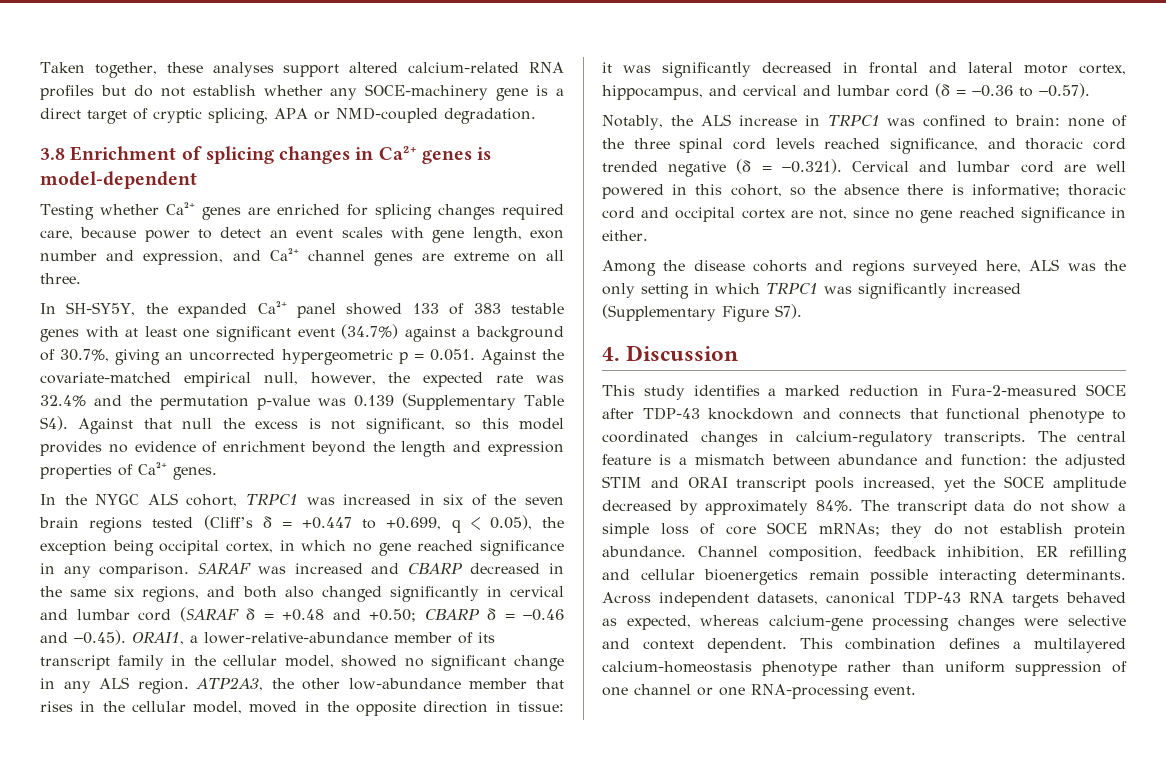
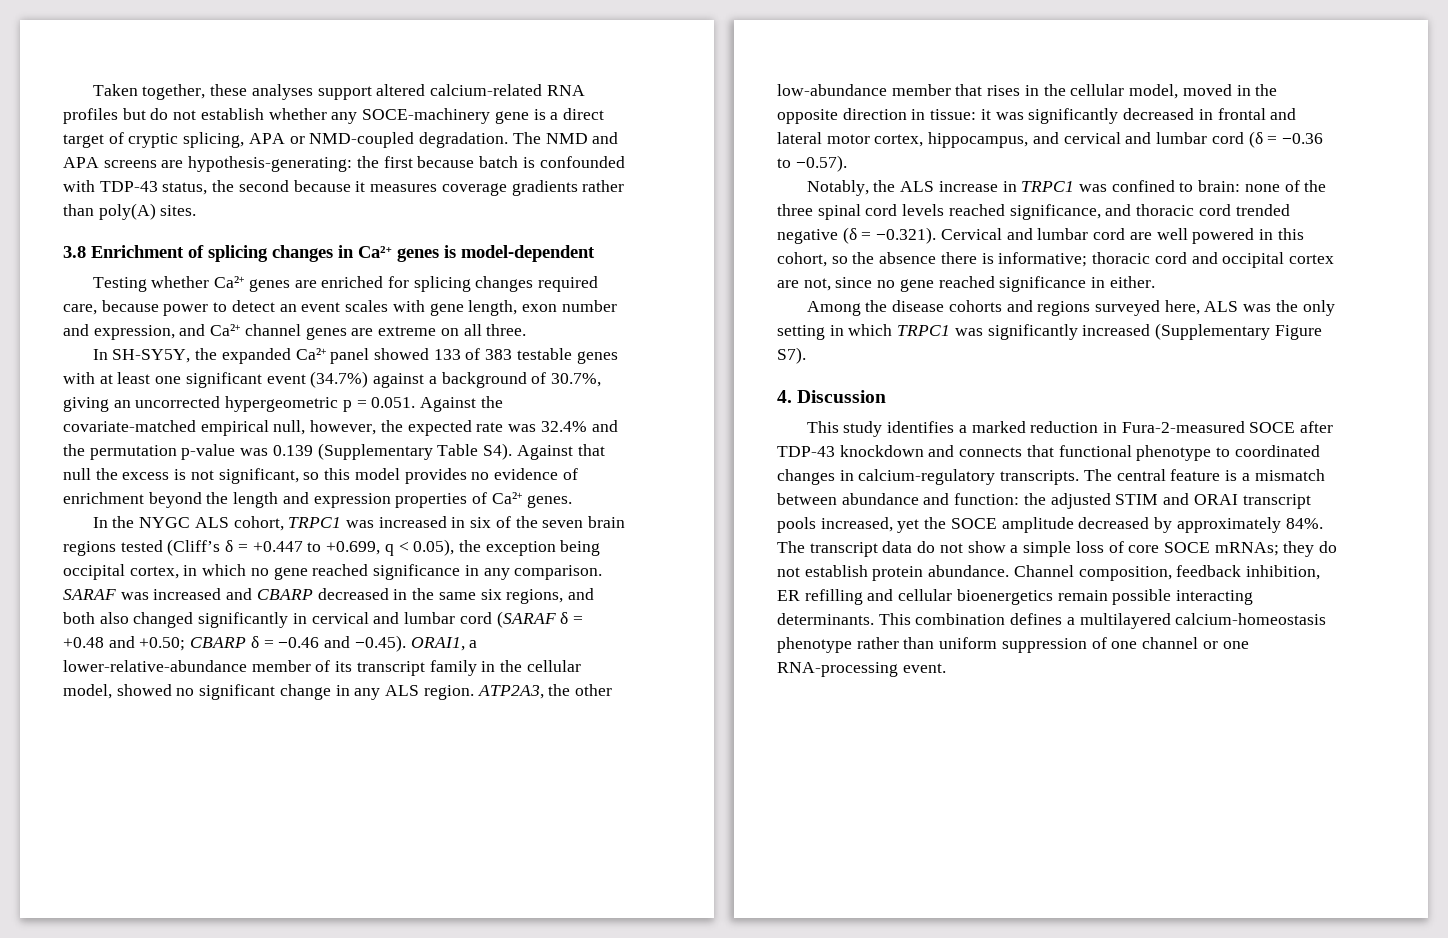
(536, 116) none -> [512,132,619,144] [63,156,625,172] [63,180,625,196] [63,203,197,220] The NMD and APA screens are hypothesis-generating: the first because batch is confounded with TDP-43 status, the second because it measures coverage gradients rather than poly(A) sites.
[602,591,1126,608] [602,615,1126,631] [602,638,787,653] Across independent datasets, canonical TDP-43 RNA targets behaved as expected, whereas calcium-gene processing changes were selective and context dependent. -> (874, 619) none

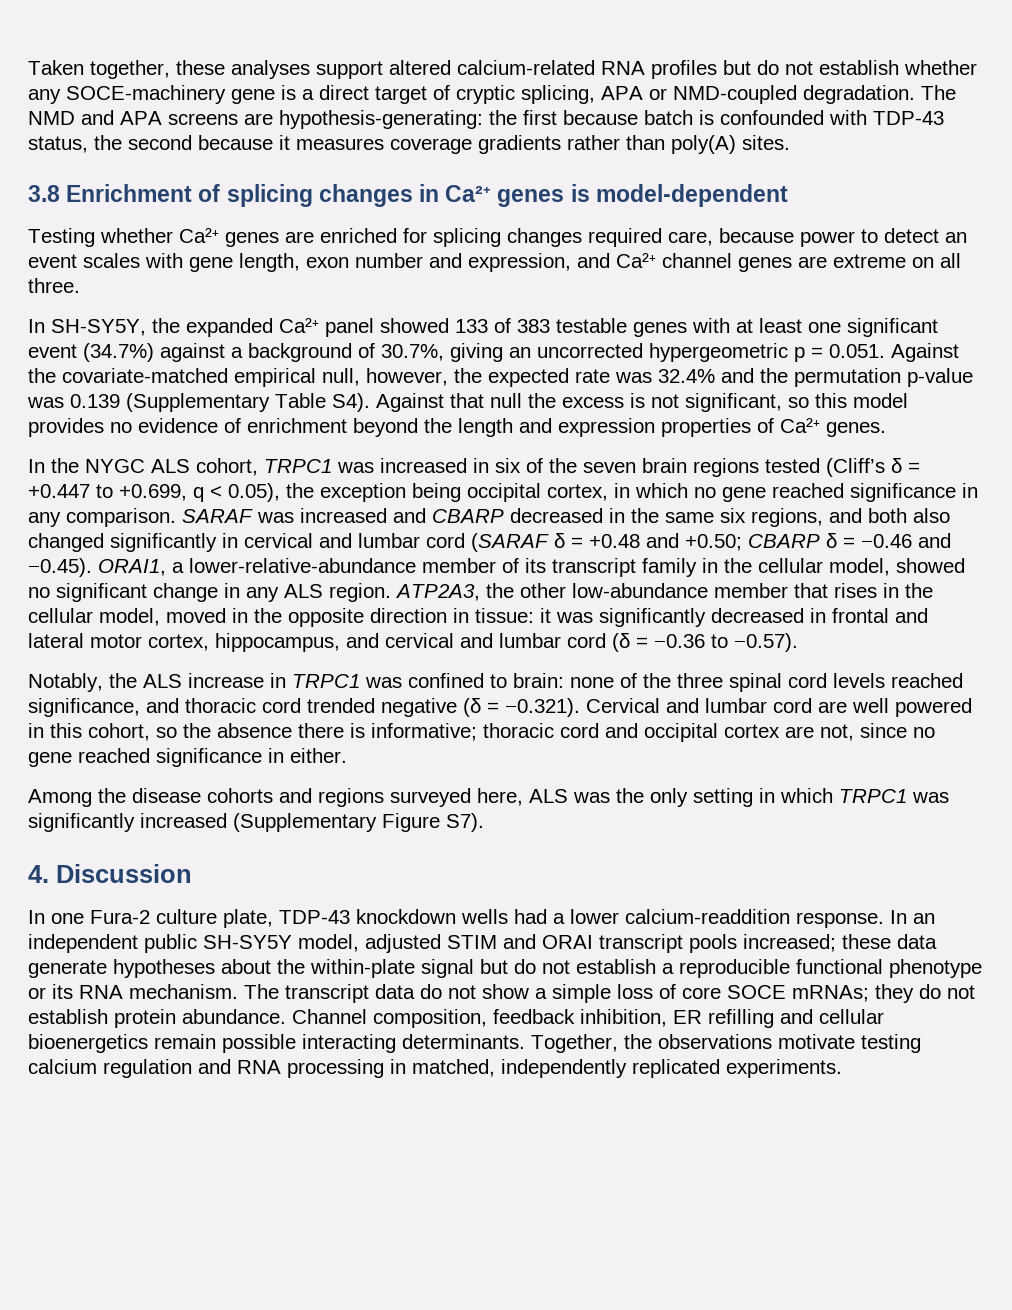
[806,421,1334,437] [777,445,1320,461] [777,469,1325,485] [777,493,1046,505] This study identifies a marked reduction in Fura-2-measured SOCE after TDP-43 knockdown and connects that functional phenotype to coordinated changes in calcium-regulatory transcripts. The central feature is a mismatch between abundance and function: the -> [28,909,935,928] [28,934,359,953] In one Fura-2 culture plate, TDP-43 knockdown wells had a lower calcium-readdition response. In an independent public SH-SY5Y model,
[820,517,1323,533] increased, yet the SOCE amplitude decreased by approximately 84%. -> [743,934,937,952] [28,959,982,978] [28,984,238,999] increased; these data generate hypotheses about the within-plate signal but do not establish a reproducible functional phenotype or its RNA mechanism.
[878,613,1327,629] [777,637,1249,653] [777,662,946,677] This combination defines a multilayered calcium-homeostasis phenotype rather than uniform suppression of one channel or one RNA-processing event. -> [531,1034,921,1053] [28,1059,842,1078] Together, the observations motivate testing calcium regulation and RNA processing in matched, independently replicated experiments.

